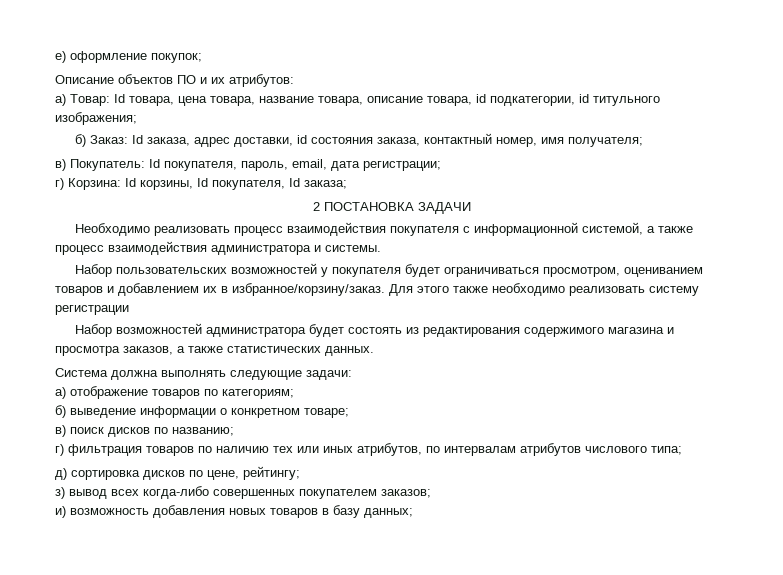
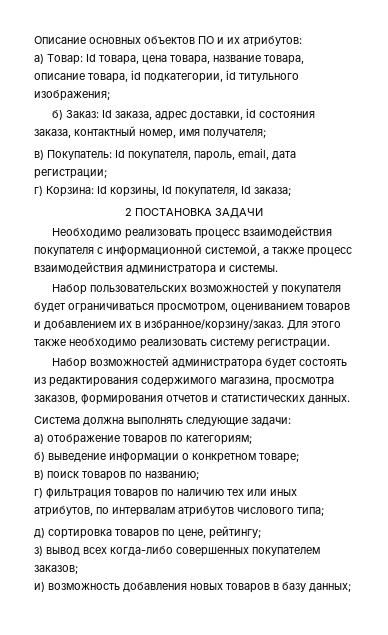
[55,51,202,63] [55,75,114,84] е) оформление покупок; // Описание -> [34,36,141,44] Описание основных
[55,305,129,315] регистрации -> [257,339,330,349] регистрации.
[608,327,675,334] [55,346,223,356] магазина и просмотра заказов, а также -> [220,377,334,387] [34,394,218,405] магазина, просмотра заказов, формирования отчетов и
[108,427,150,437] дисков -> [82,471,126,481] товаров
[143,470,185,480] дисков -> [115,529,159,539] товаров

